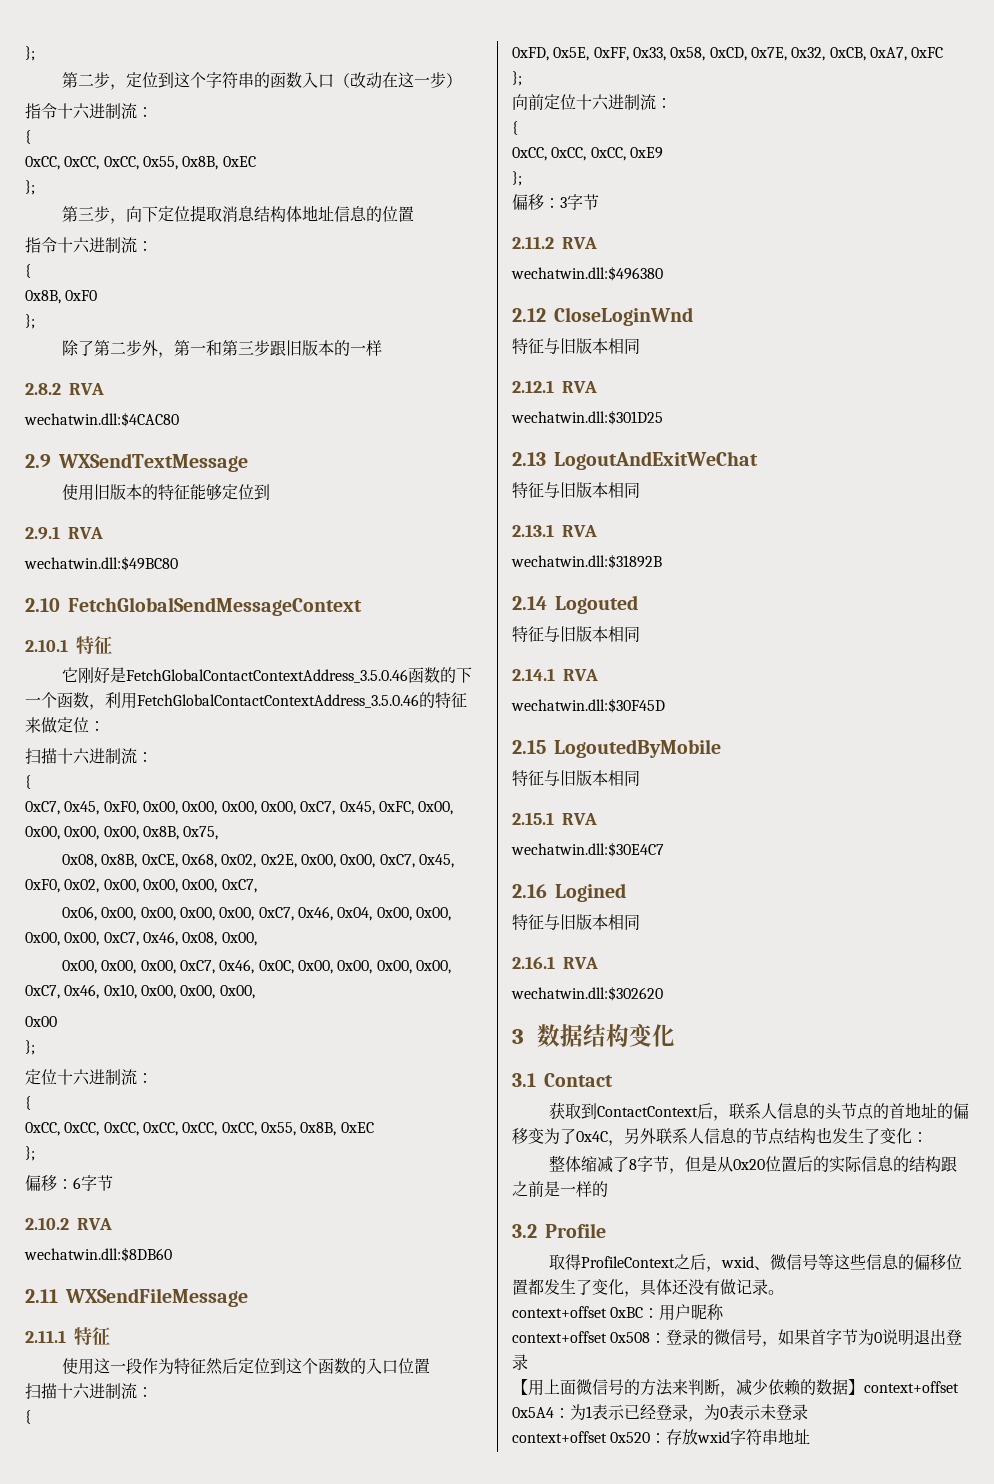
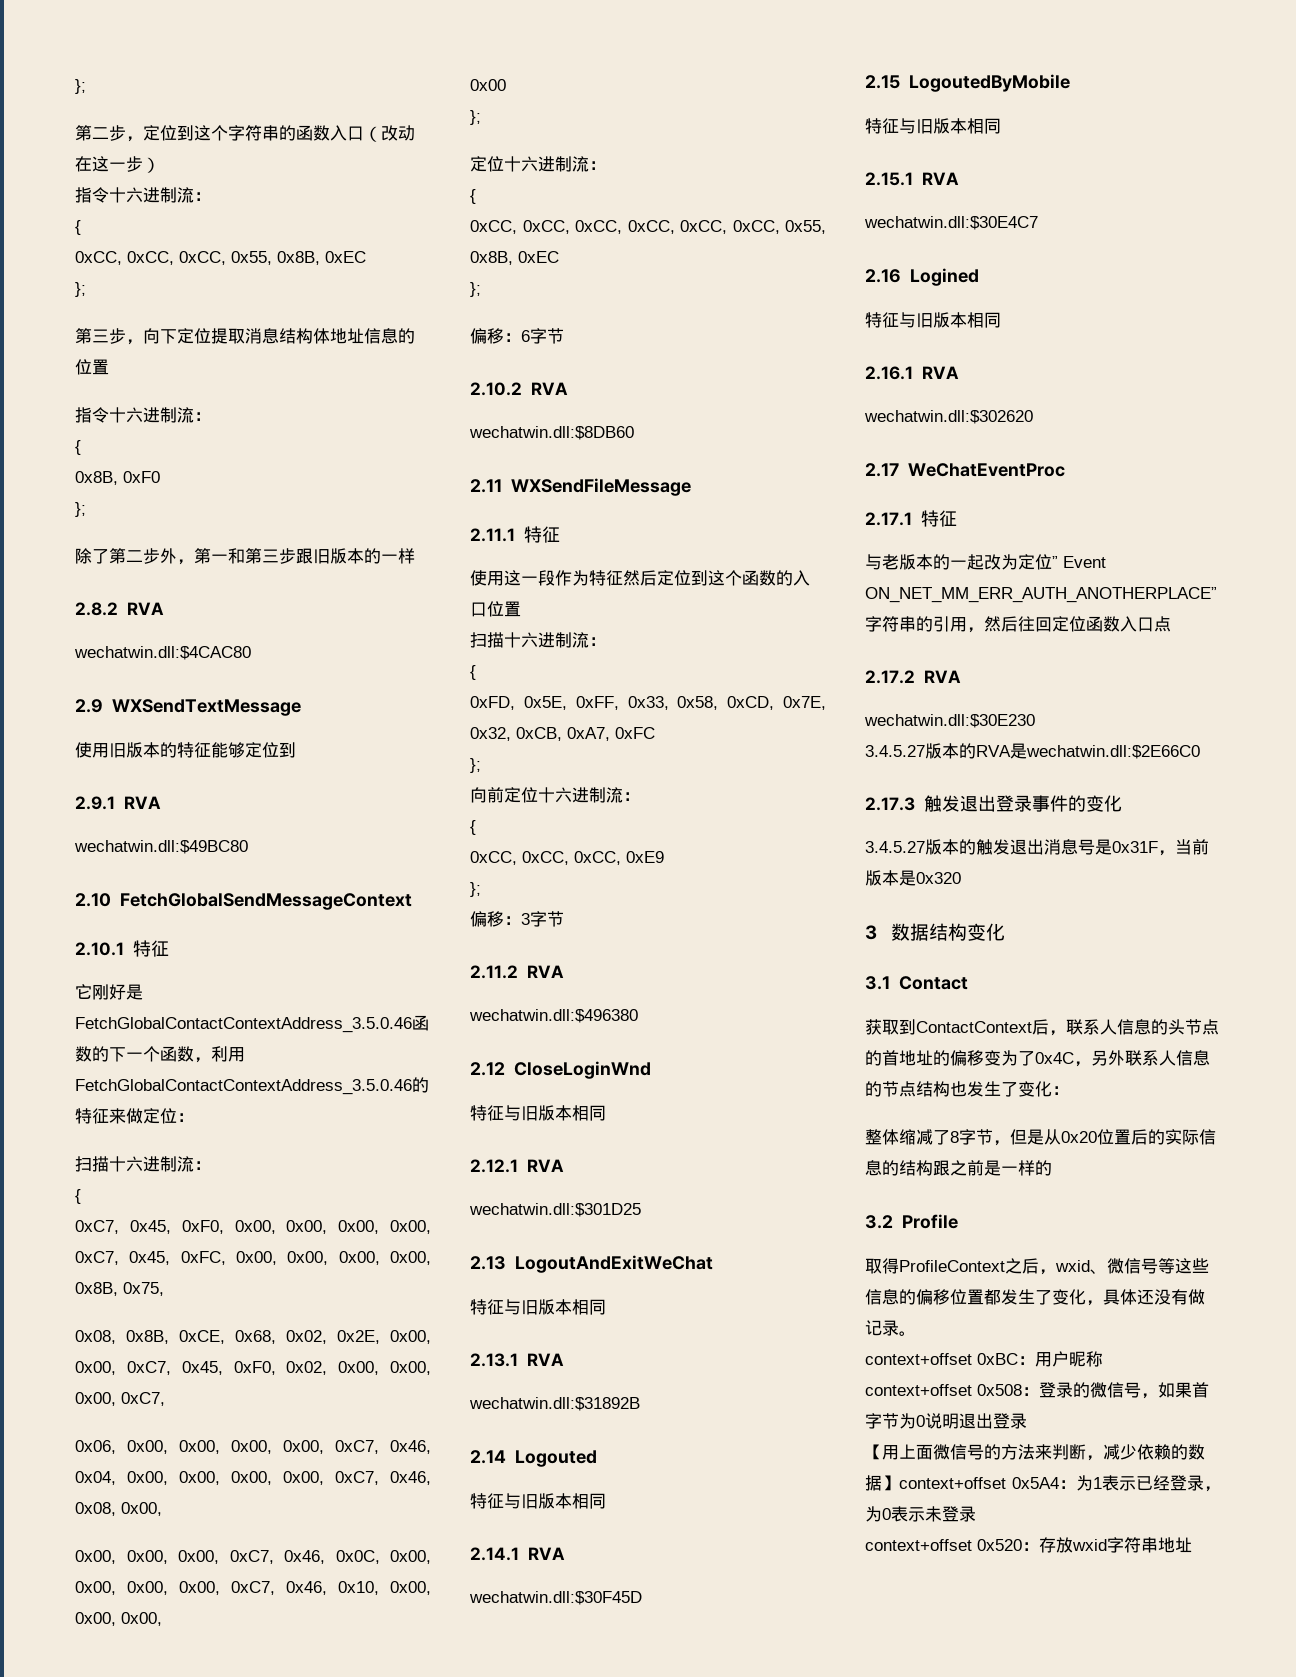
(663, 993) none -> [865,463,1065,477] [865,510,957,527] [865,554,1106,570] [865,587,1217,603] [865,616,1171,633] [865,670,961,684] [864,714,1035,728] [865,743,1200,759] [865,795,1122,812] [865,839,1209,856] [865,870,961,886] // 2.17 WeChatEventProc // 2.17.1特征 // 与老版本的一起改为定位” Event ON_NET_MM_ERR_AUTH_ANOTHERPLACE”字符串的引用，然后往回定位函数入口点 // 2.17.2 RVA // wechatwin.dll:$30E230 // 3.4.5.27版本的RVA是wechatwin.dll:$2E66C0 // 2.17.3触发退出登录事件的变化 // 3.4.5.27版本的触发退出消息号是0x31F，当前版本是0x320

